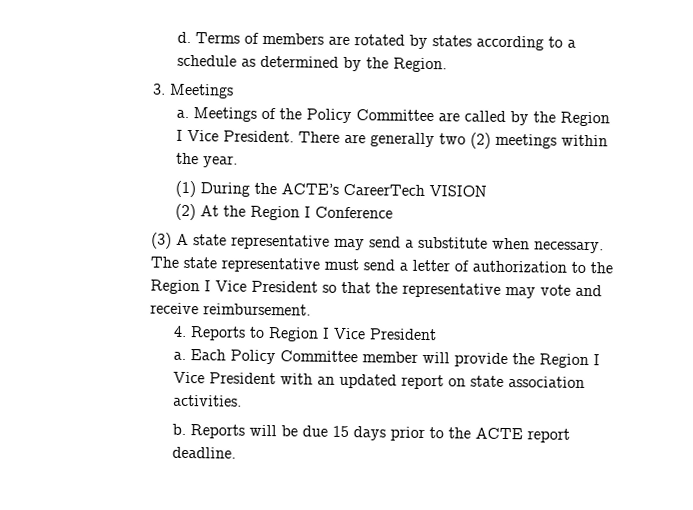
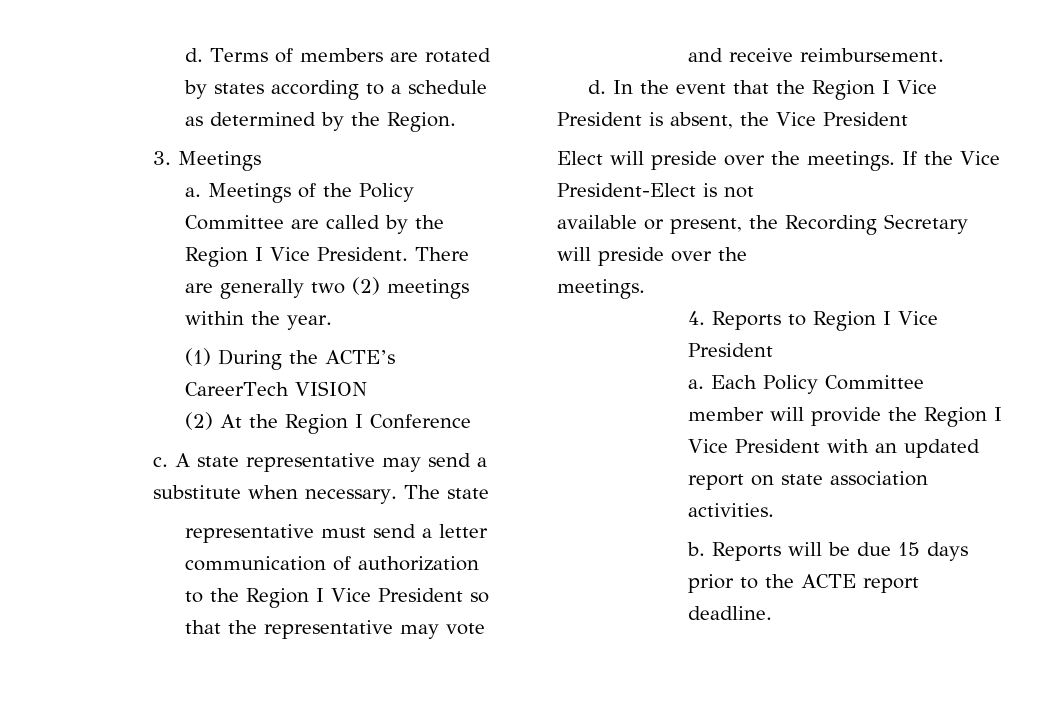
[150,232,172,249] (3) -> [152,457,168,467] c.
(217, 262) none -> (489, 493) //
(450, 265) none -> [185,556,327,571] communication
(311, 309) none -> [588,80,938,100] [557,112,908,129] [557,151,1000,171] [557,183,754,198] [557,214,968,235] [557,247,747,266] [557,279,645,299] // d. In the event that the Region I Vice President is absent, the Vice President // Elect will preside over the meetings. If the Vice President-Elect is not // available or present, the Recording Secretary will preside over the // meetings.

